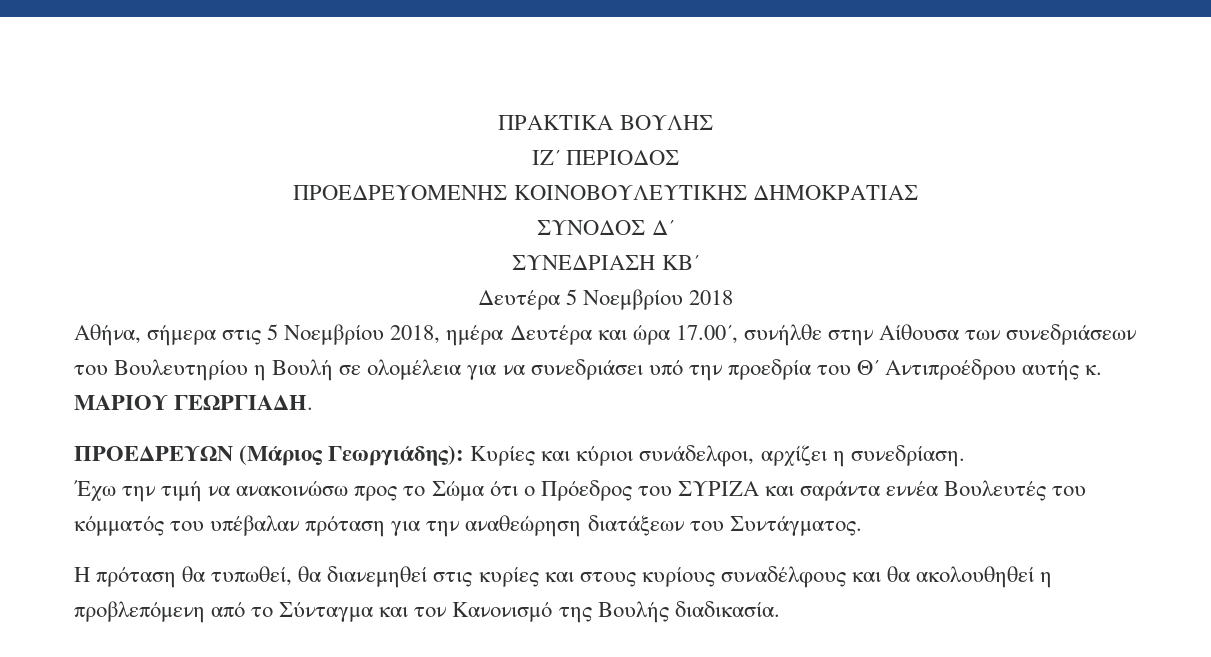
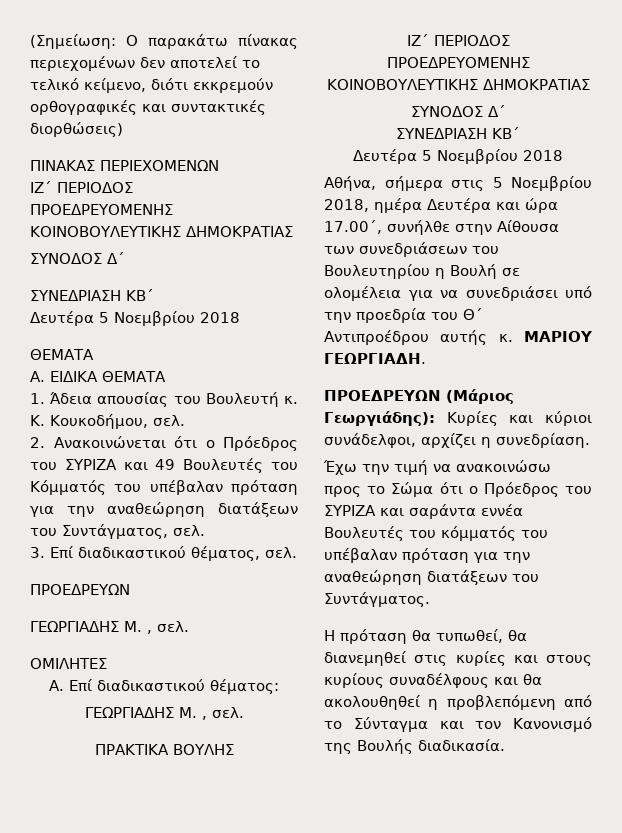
(498, 122) none -> [30,34,298,49] [30,56,260,71] [30,78,273,93] [30,100,266,115] [30,122,123,137] [30,160,219,171] [30,181,133,193] [30,204,173,215] [30,226,293,237] [30,252,125,264] [30,289,154,301] [30,311,240,326] [30,349,94,360] [30,371,166,382] [30,392,298,407] [30,414,185,429] [30,436,298,451] [30,458,298,473] [30,480,298,495] [30,502,298,517] [30,524,205,539] [30,546,297,561] [30,584,130,595] [30,621,189,634] [30,658,107,669] [49,679,279,694] [84,707,244,720] (Σημείωση: Ο παρακάτω πίνακας περιεχομένων δεν αποτελεί το τελικό κείμενο, διότι εκκρεμούν ορθογραφικές και συντακτικές διορθώσεις) // ΠΙΝΑΚΑΣ ΠΕΡΙΕΧΟΜΕΝΩΝ // ΙΖ΄ ΠΕΡΙΟΔΟΣ // ΠΡΟΕΔΡΕΥΟΜΕΝΗΣ ΚΟΙΝΟΒΟΥΛΕΥΤΙΚΗΣ ΔΗΜΟΚΡΑΤΙΑΣ // ΣΥΝΟΔΟΣ Δ΄ // ΣΥΝΕΔΡΙΑΣΗ KB΄ // Δευτέρα 5 Νοεμβρίου 2018 // ΘΕΜΑΤΑ // Α. ΕΙΔΙΚΑ ΘΕΜΑΤΑ // 1. Άδεια απουσίας του Βουλευτή κ. Κ. Κουκοδήμου, σελ. // 2. Ανακοινώνεται ότι ο Πρόεδρος του ΣΥΡΙΖΑ και 49 Βουλευτές του Κόμματός του υπέβαλαν πρόταση για την αναθεώρηση διατάξεων του Συντάγματος, σελ. // 3. Επί διαδικαστικού θέματος, σελ. // ΠΡΟΕΔΡΕΥΩΝ // ΓΕΩΡΓΙΑΔΗΣ Μ. , σελ. // ΟΜΙΛΗΤΕΣ // Α. Επί διαδικαστικού θέματος: // ΓΕΩΡΓΙΑΔΗΣ Μ. , σελ. //

